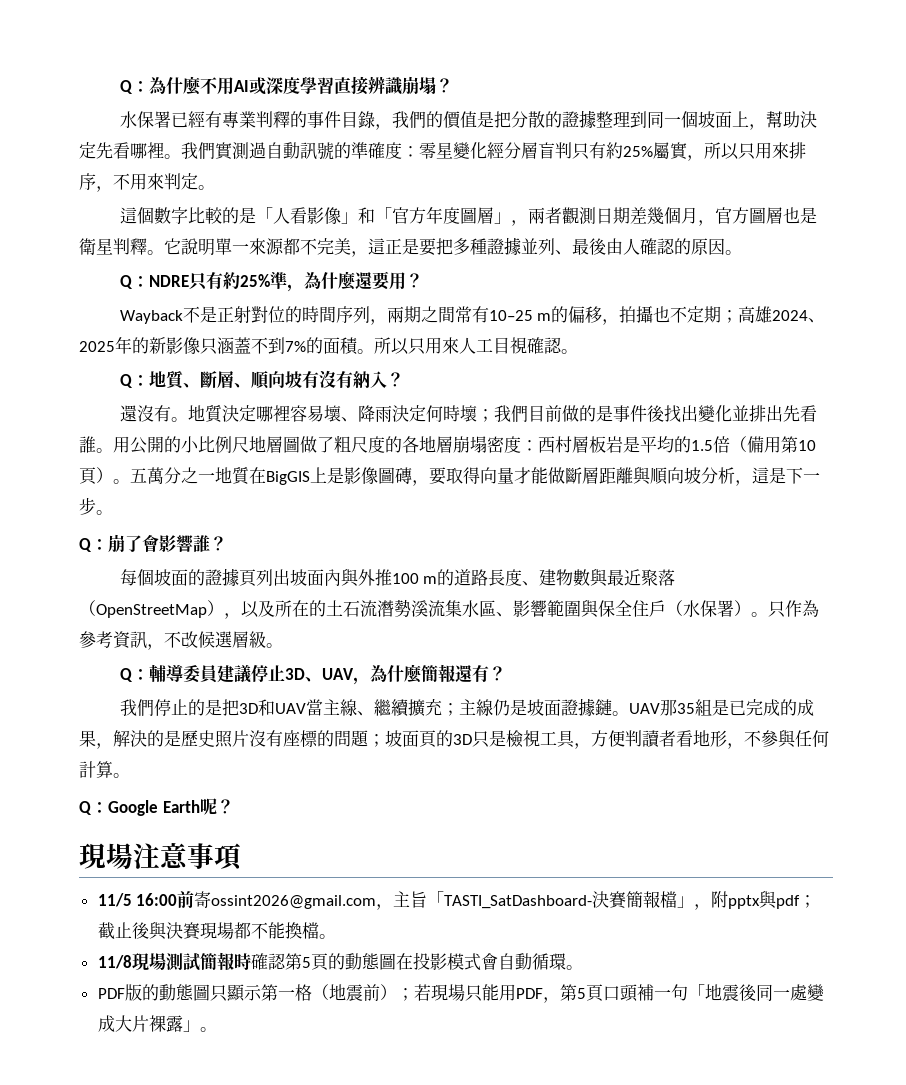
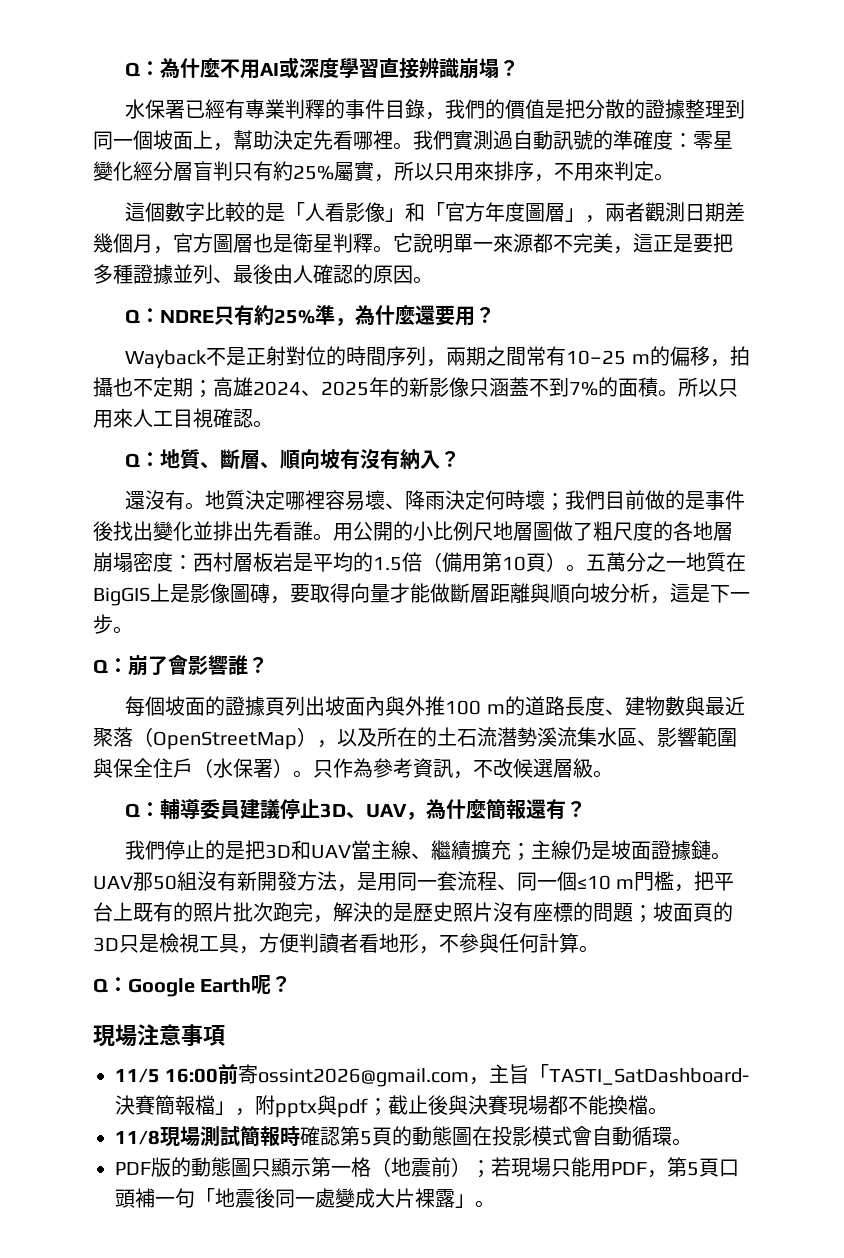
[676,699,814,716] [79,730,96,747] 35組是已完成的成果 -> [153,871,735,892] [93,902,313,922] 50組沒有新開發方法，是用同一套流程、同一個≤10 m門檻，把平台上既有的照片批次跑完

